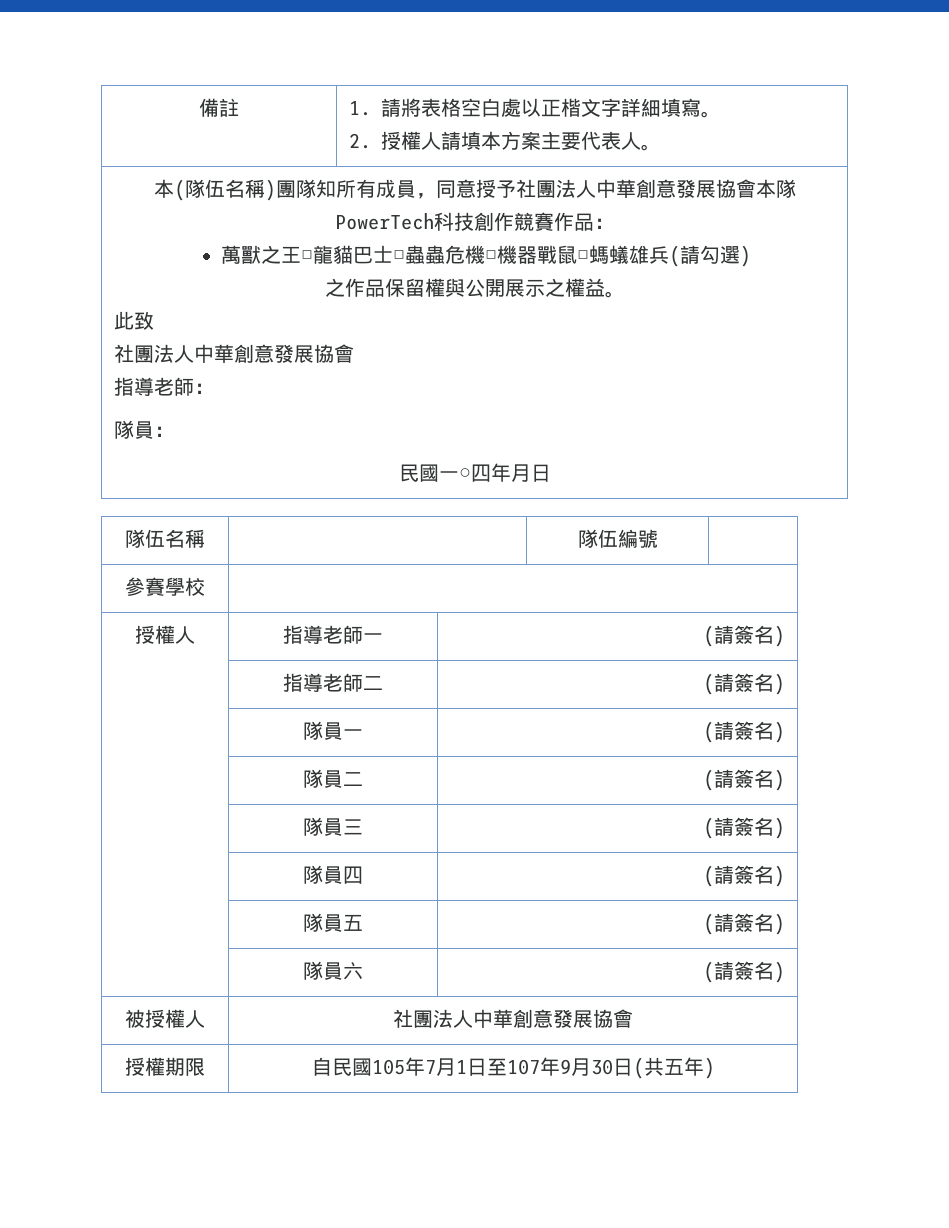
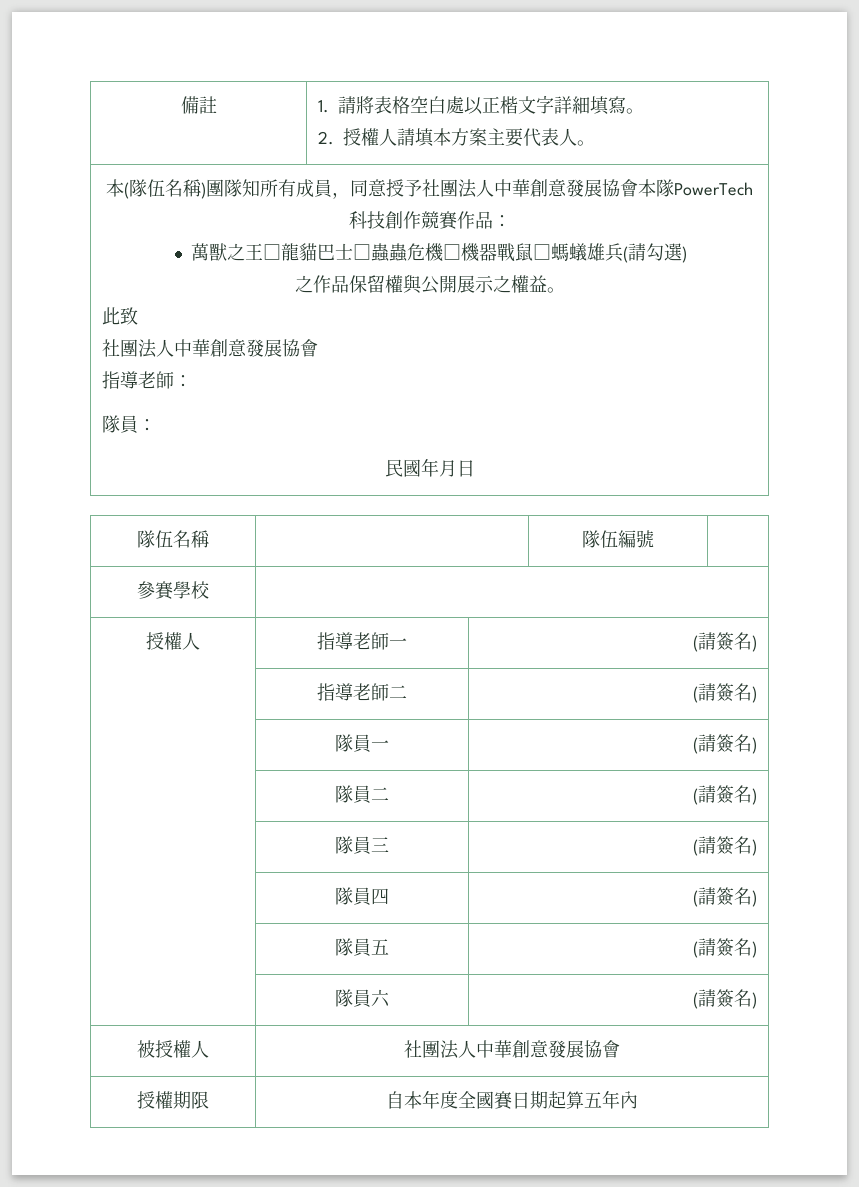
[438,464,491,482] 一○四 -> (421, 468) none
[331,1057,715,1079] 民國105年7月1日至107年9月30日(共五年) -> [404,1090,639,1110] 本年度全國賽日期起算五年內

